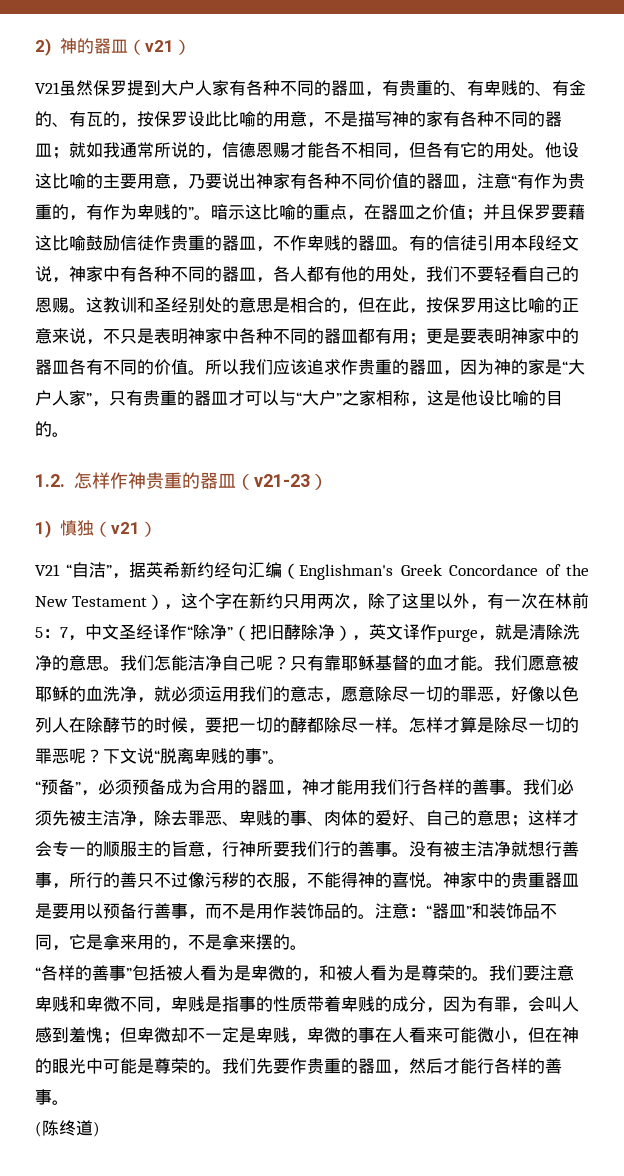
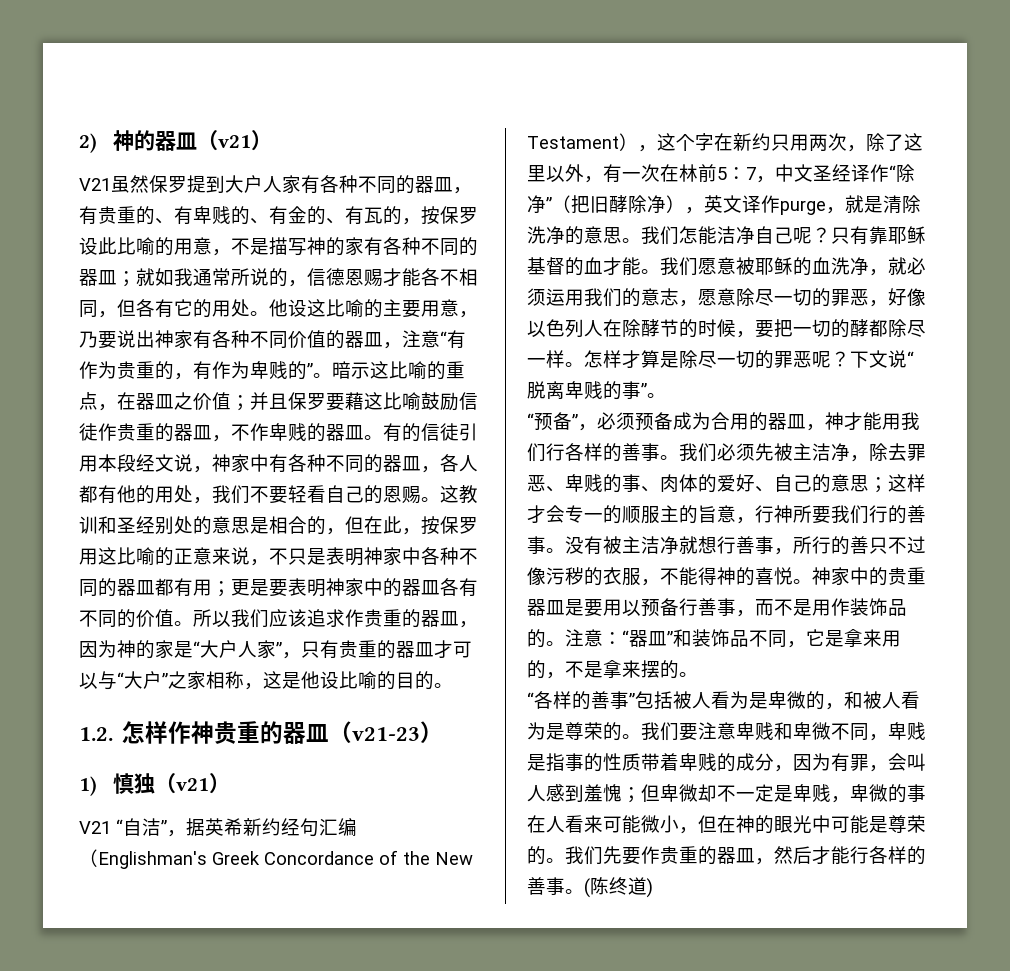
(69, 1102) // -> (584, 891) none

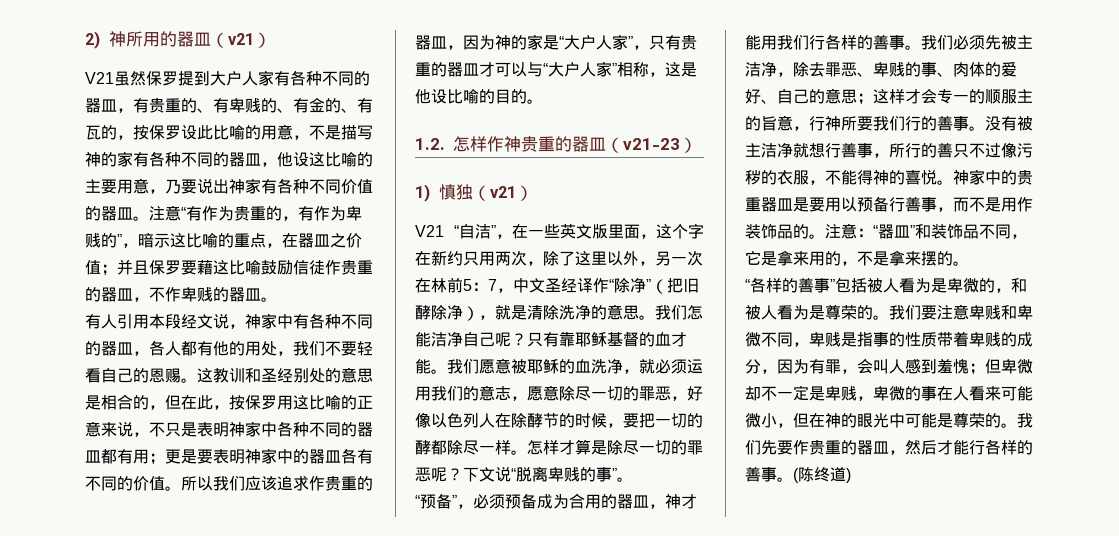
(134, 140) none -> [125,31,160,47] 所用
[117,268,478,287] [79,299,269,318] ；就如我通常所说的，信德恩赐才能各不相同，但各有它的用处。 -> [261,162,277,167] ，
[383,342,402,349] ， -> [133,216,149,221] 。
[313,373,332,378] 。 -> [122,243,138,248] ，
[383,423,459,442] 有的信徒 -> [85,314,117,329] // 有人
[162,671,206,690] ”之家 -> [580,61,617,77] 人家”
[186,818,357,837] [79,849,473,869] [527,133,638,151] 据英希新约经句汇编（Englishman's Greek Concordance of the New Testament） -> [512,224,640,239] 在一些英文版里面
[603,164,622,183] 有 -> [655,251,671,266] 另
[704,195,845,215] 英文译作purge， -> (495, 317) none

